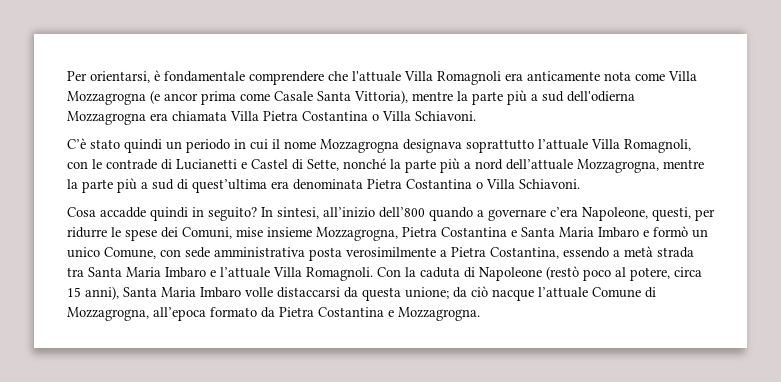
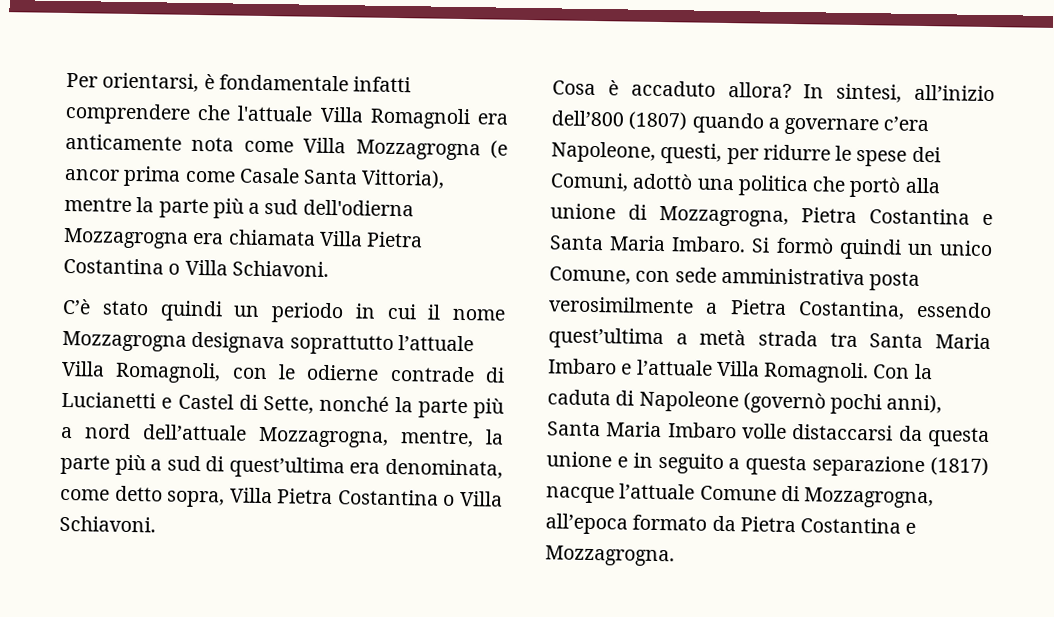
(245, 76) none -> [353,76,412,93] infatti
(102, 164) none -> [306,364,380,381] odierne
[663,159,704,169] mentre -> [400,429,474,448] mentre,
[293,179,363,190] denominata -> [384,458,503,479] [60,485,273,508] denominata, come detto sopra, Villa
[100,207,257,221] accadde quindi in seguito? -> [607,80,792,98] è accaduto allora?
(425, 212) none -> [628,111,688,131] (1807)
[236,227,312,237] mise insieme -> [632,173,941,198] [550,203,647,220] adottò una politica che portò alla unione di
[598,226,688,238] Imbaro e formò -> [671,236,902,260] Imbaro. Si formò quindi
(609, 252) none -> [548,327,664,350] quest’ultima
[546,266,702,281] [67,287,81,297] (restò poco al potere, circa 15 -> [742,392,883,415] (governò pochi
[405,286,488,299] unione; da ciò -> [546,451,989,478] unione e in seguito a questa separazione (1817)

